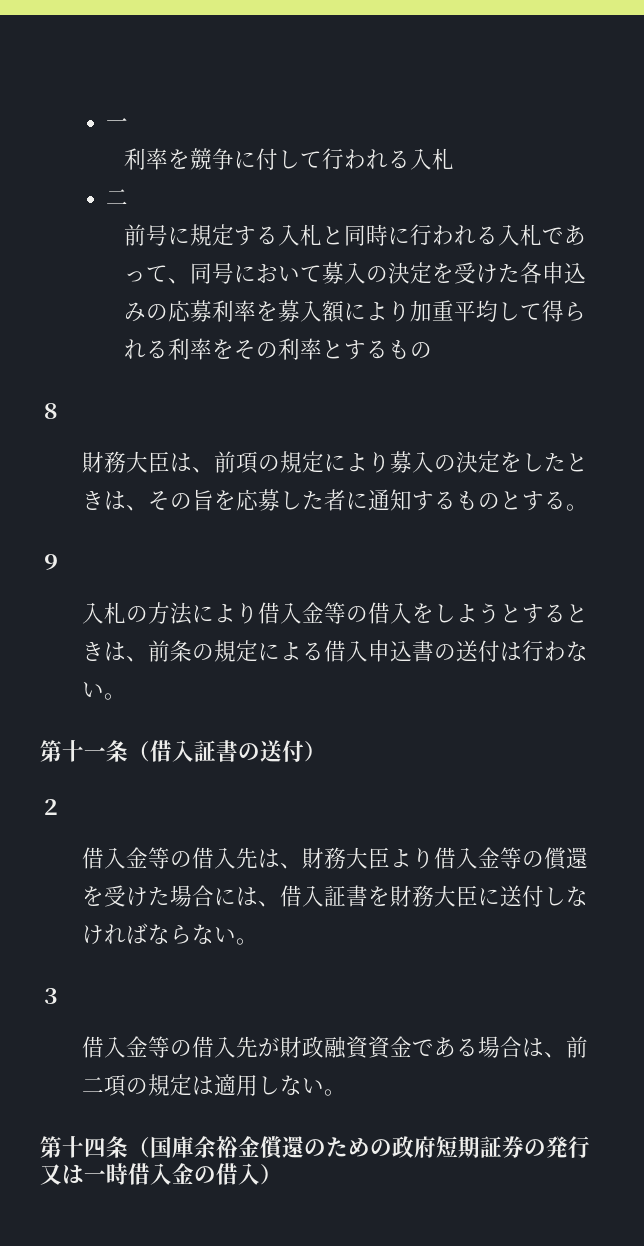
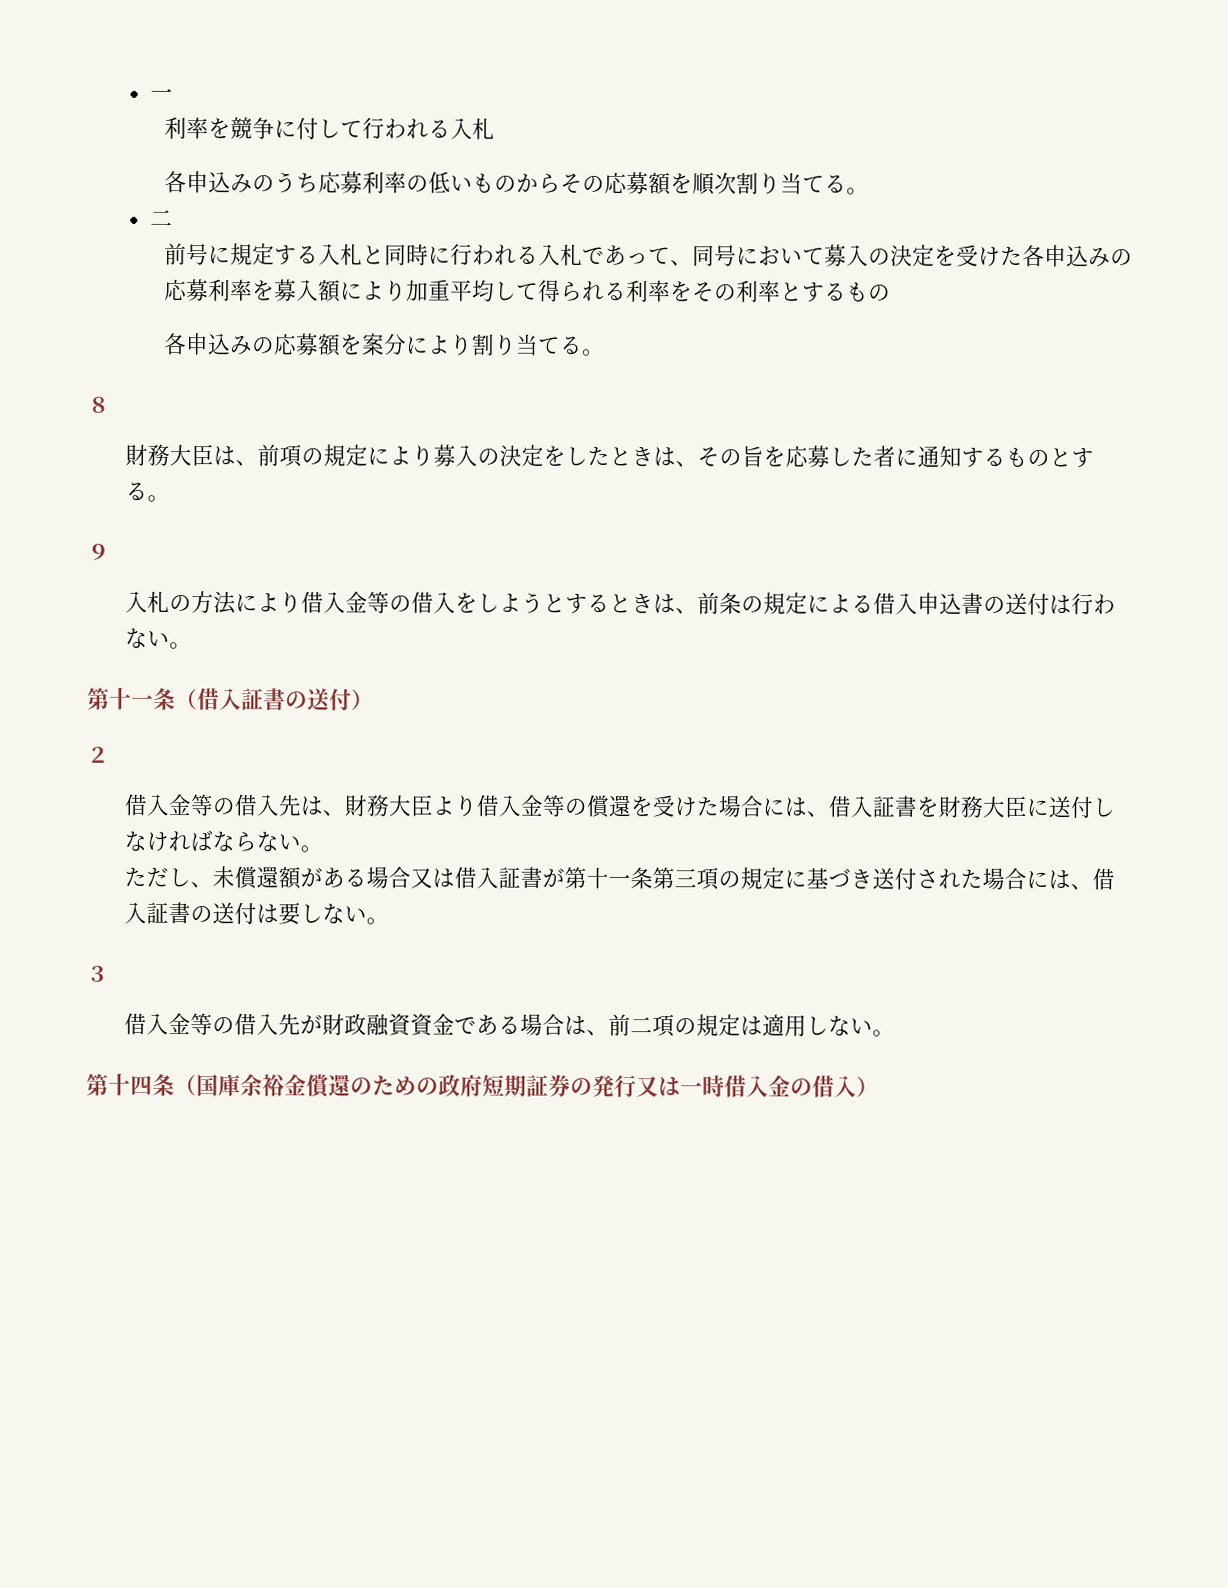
(455, 159) none -> [163,170,869,196] // 各申込みのうち応募利率の低いものからその応募額を順次割り当てる。
(433, 350) none -> [162,332,605,357] // 各申込みの応募額を案分により割り当てる。
(259, 941) none -> [123,866,1115,891] [123,901,389,926] // ただし、未償還額がある場合又は借入証書が第十一条第三項の規定に基づき送付された場合には、借入証書の送付は要しない。

